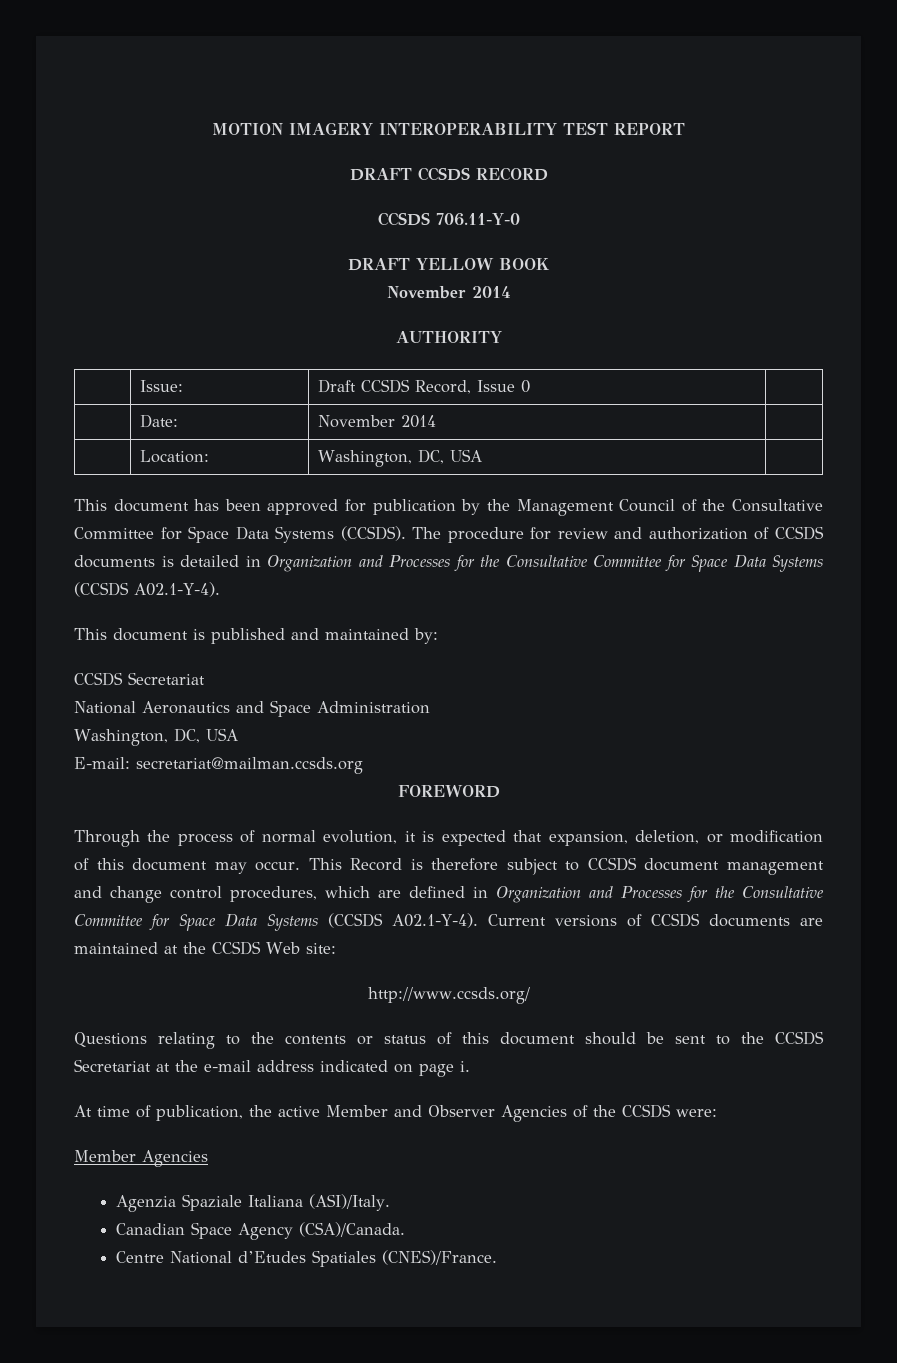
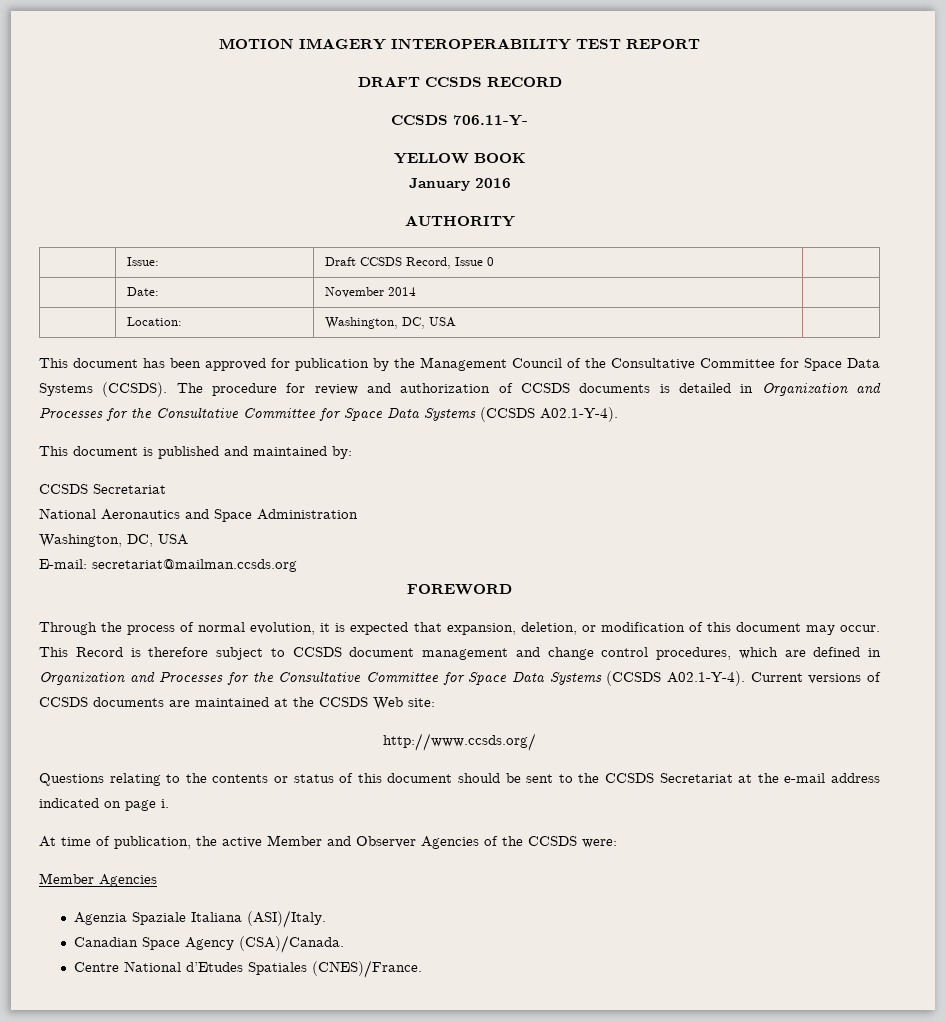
[435,213,520,226] [347,258,410,271] 706.11-Y-0 // DRAFT -> [453,115,528,126] 706.11-Y- //
[386,286,511,299] November 2014 -> [408,178,511,191] January 2016

